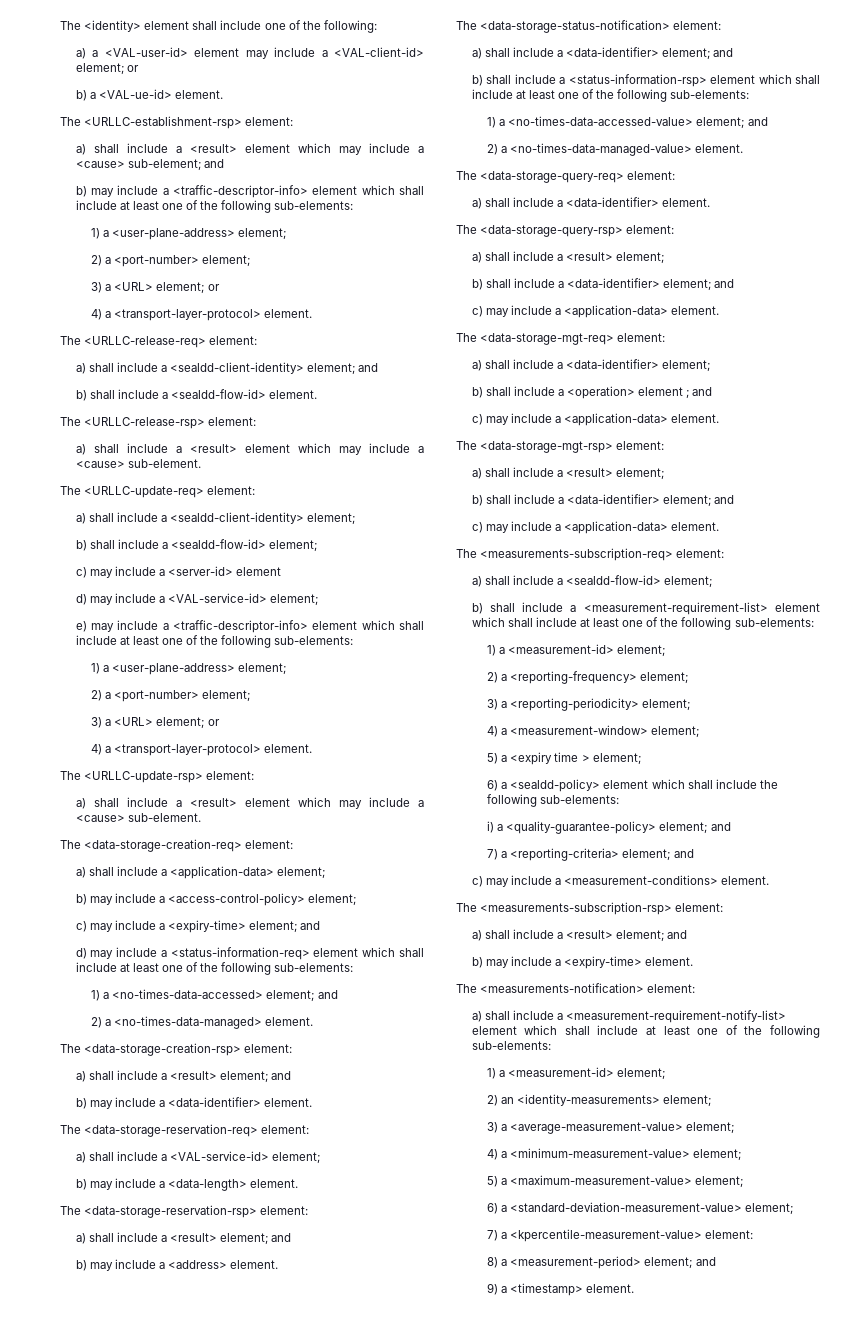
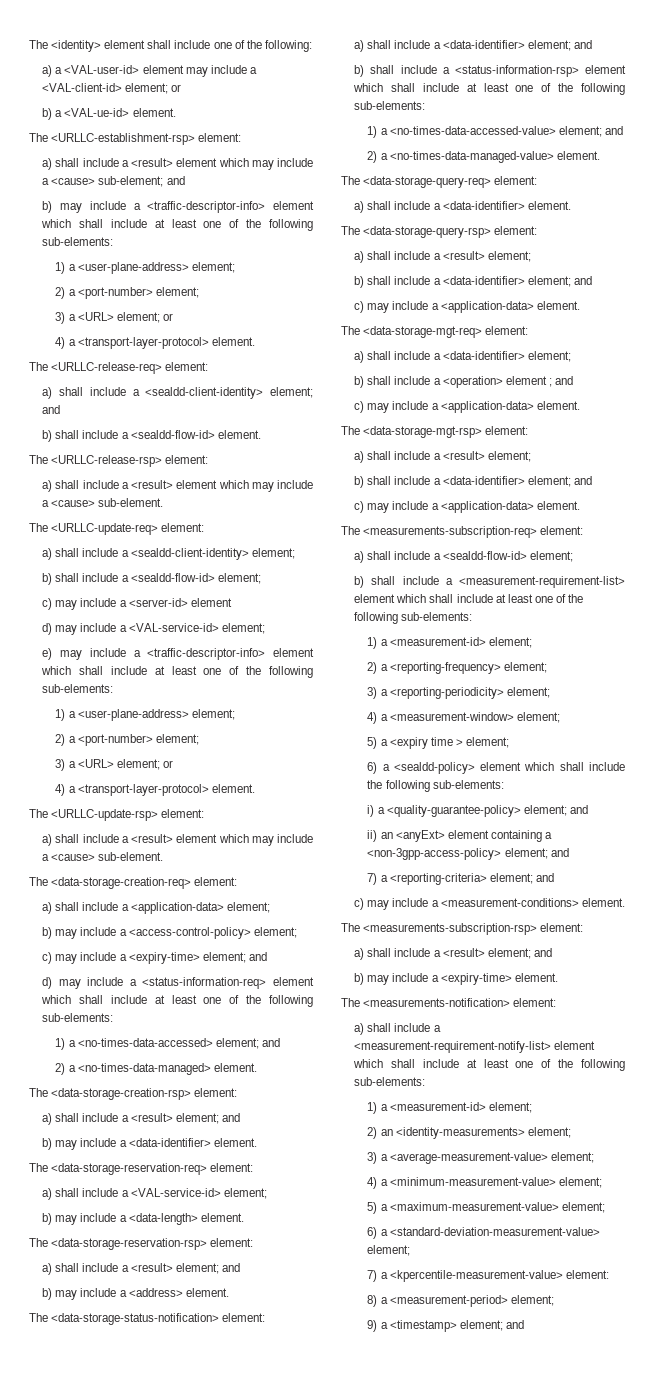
(731, 826) none -> [367,830,552,842] [367,848,569,860] // ii) an <anyExt> element containing a <non-3gpp-access-policy> element; and
[695,1257,716,1266] and -> (554, 1300) none
[586,1284,635,1293] element. -> [459,1320,524,1331] element; and

